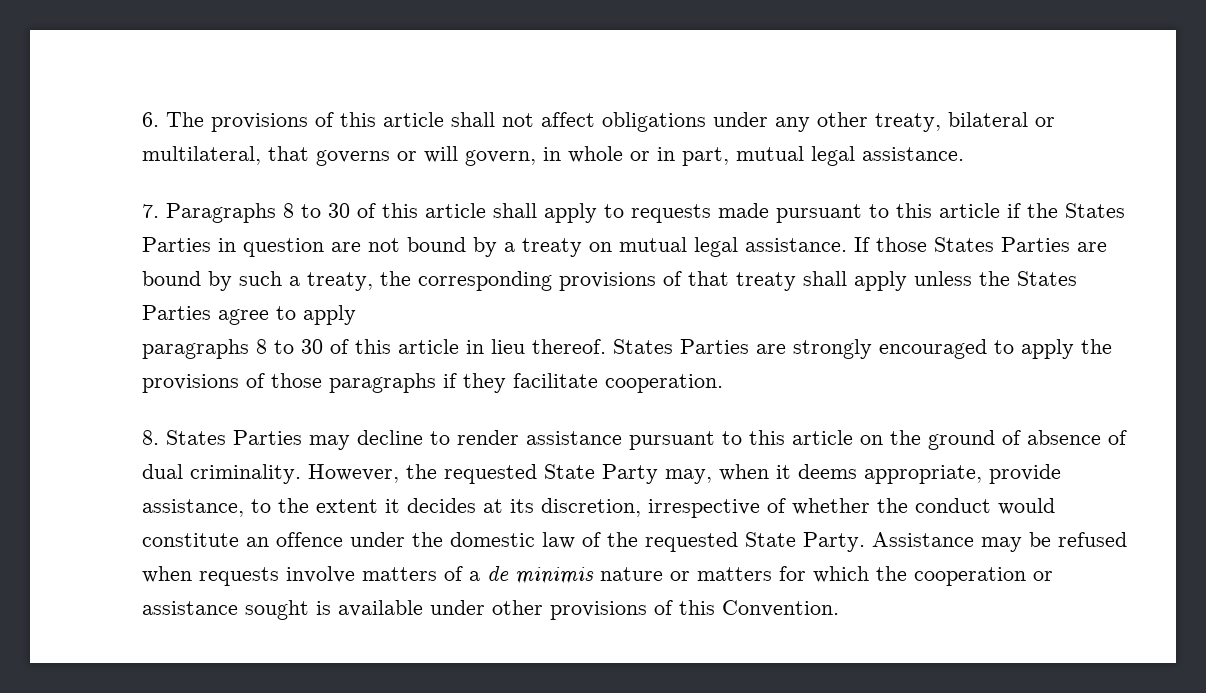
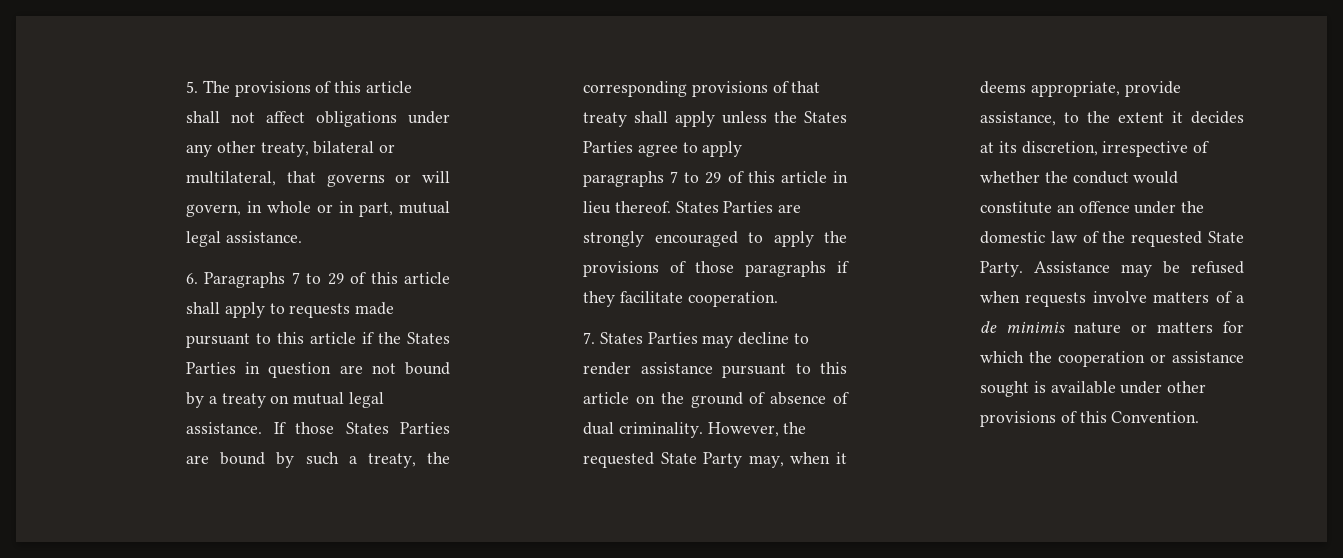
[142,112,160,127] 6. -> [186,81,199,93] 5.
[142,203,351,223] 7. Paragraphs 8 to 30 -> [186,272,344,288] 6. Paragraphs 7 to 29
[256,339,324,354] 8 to 30 -> [670,171,722,184] 7 to 29
[142,430,160,445] 8. -> [583,332,596,344] 7.

